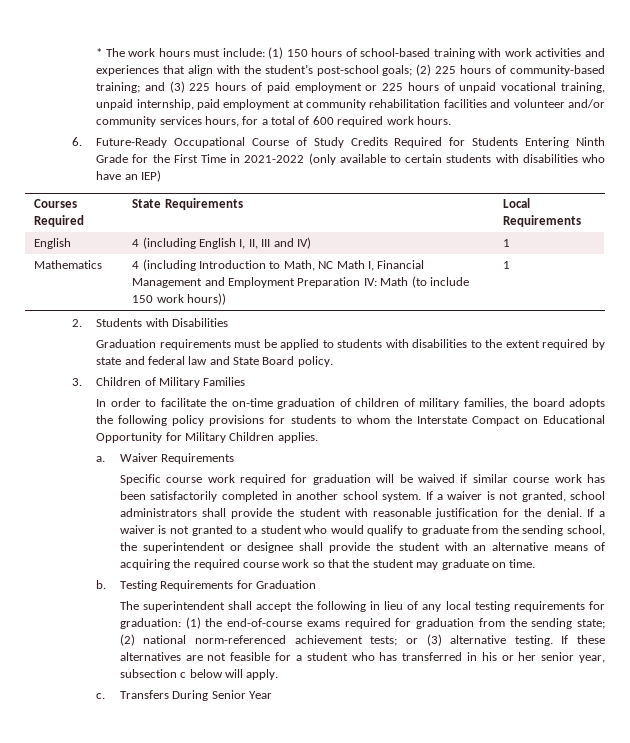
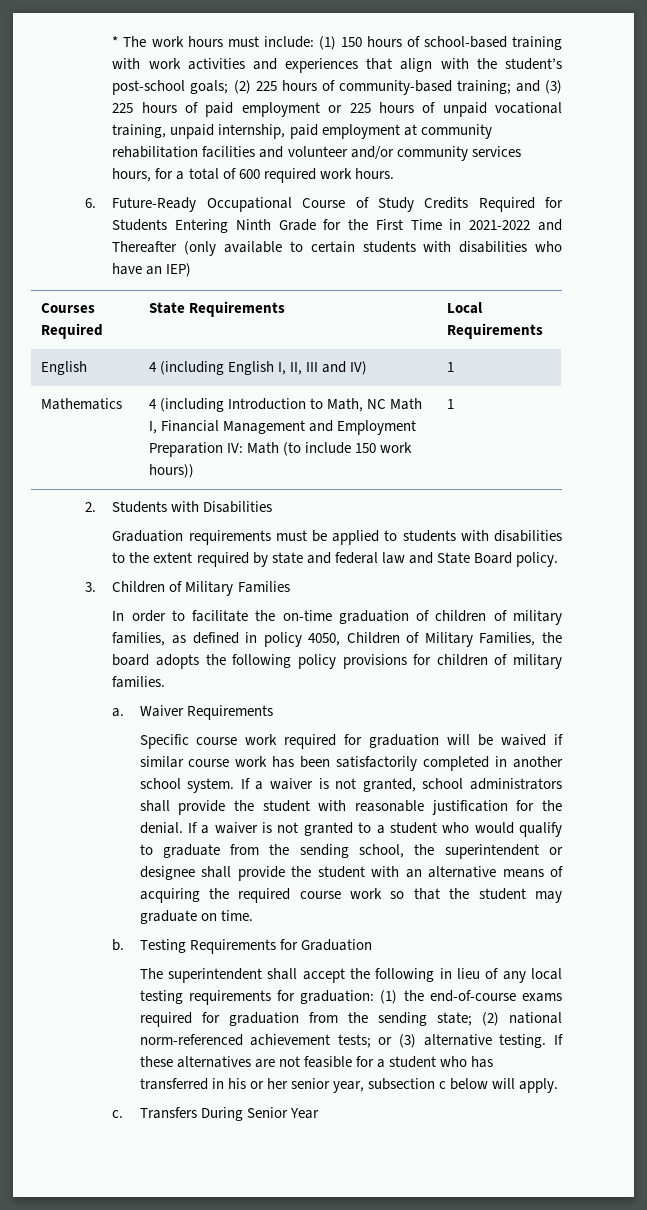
(305, 159) none -> [538,219,563,231] [112,241,178,253] and Thereafter
(507, 403) none -> [171,632,536,647] as defined in policy 4050, Children of Military Families,
[290,415,605,426] [96,432,318,443] students to whom the Interstate Compact on Educational Opportunity for Military Children applies. -> [436,654,562,669] [112,676,166,688] children of military families.

